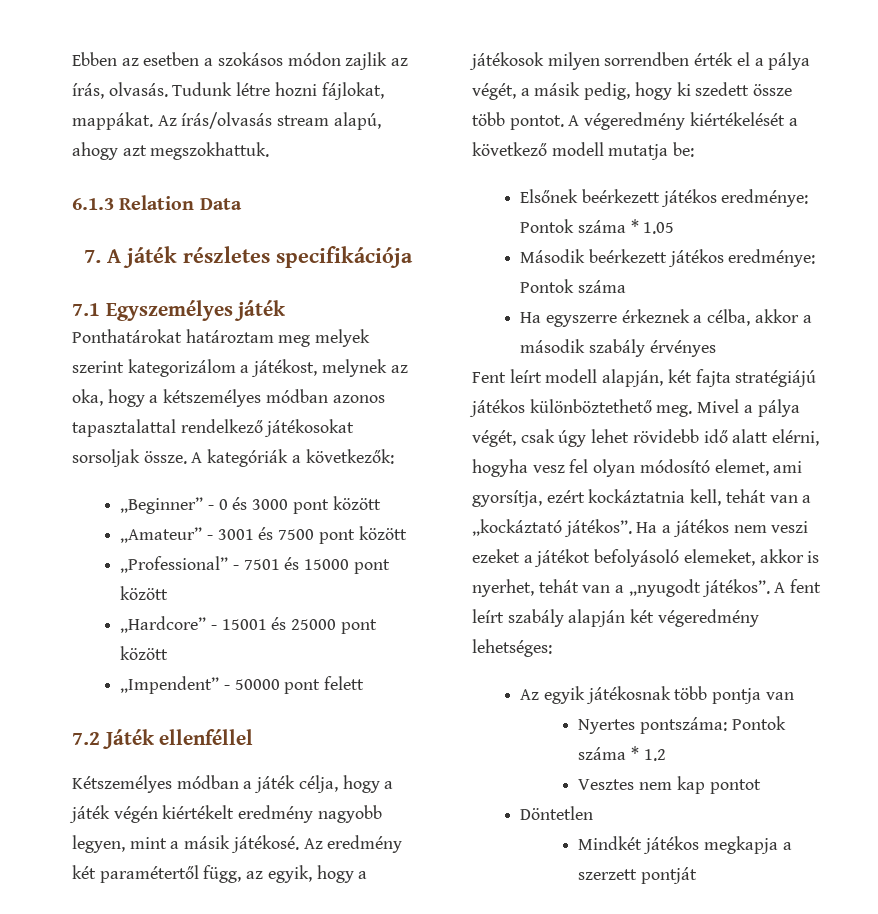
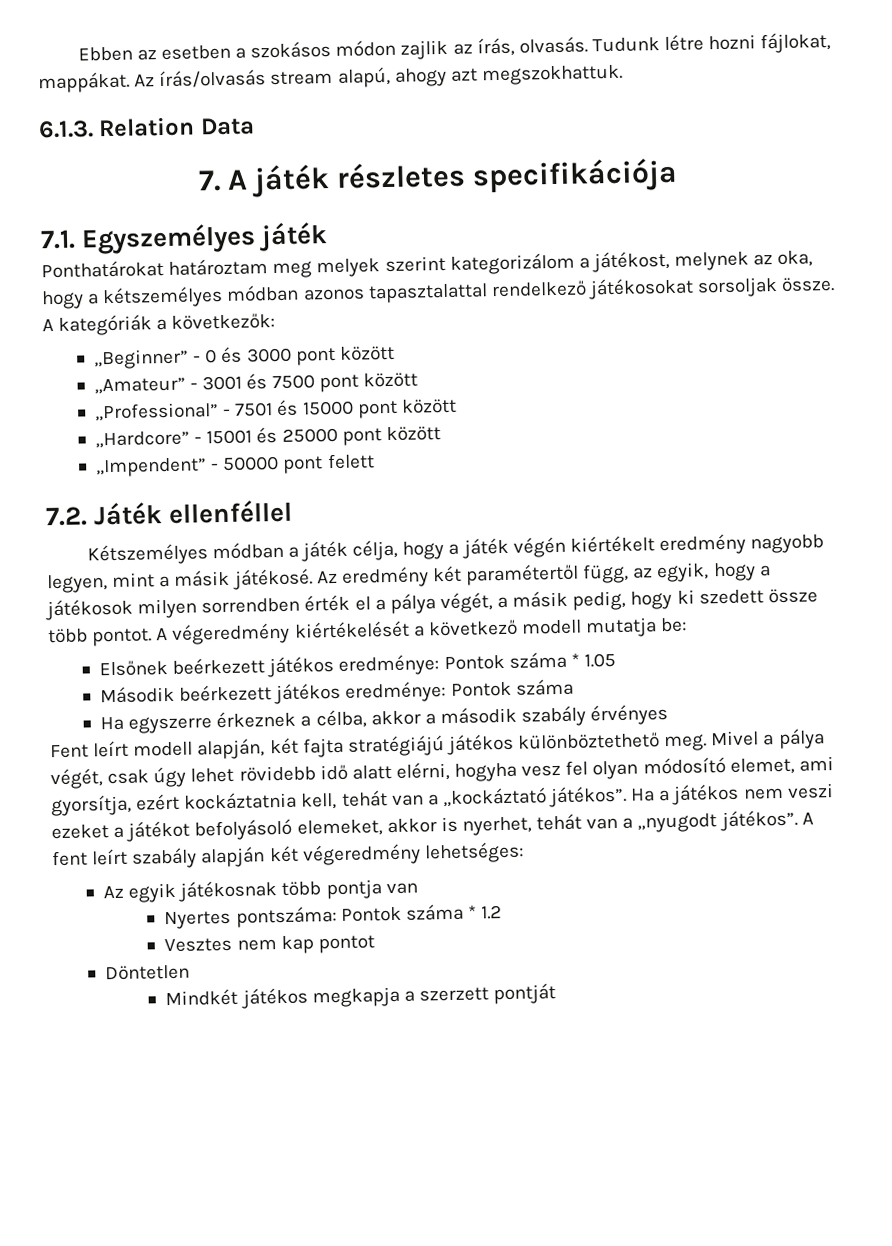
[72,198,114,210] 6.1.3 -> [38,120,94,139] 6.1.3.
[72,303,100,316] 7.1 -> [40,229,76,250] 7.1.
[72,732,100,745] 7.2 -> [45,506,88,527] 7.2.

